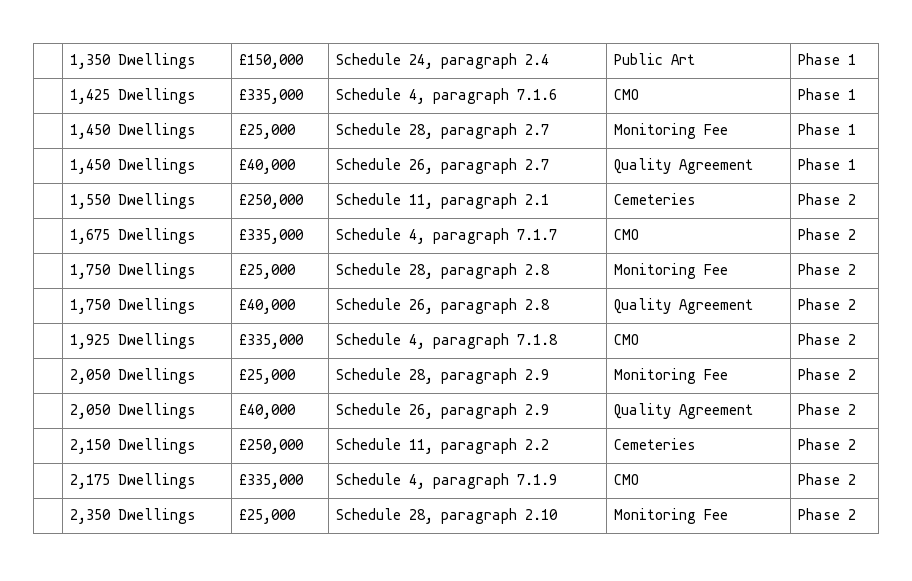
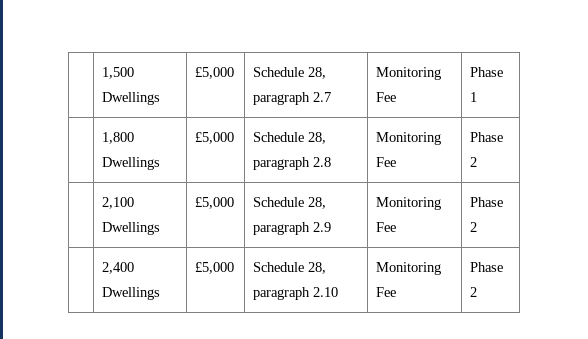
[69,53,196,69] [238,54,304,69] [335,53,549,69] [613,53,695,65] [797,53,856,65] [69,88,196,104] [238,89,304,104] [335,88,557,104] [613,89,639,100] [797,88,856,100] [69,123,196,139] [238,124,296,139] | 1,350 Dwellings | £150,000 | Schedule 24, paragraph 2.4 | Public Art | Phase 1 // | 1,425 Dwellings | £335,000 | Schedule 4, paragraph 7.1.6 | CMO | Phase 1 // | 1,450 Dwellings | £25,000 -> [102,67,135,79] [102,92,161,105] [195,67,235,79] | 1,500 Dwellings | £5,000
[69,158,196,174] [238,159,296,174] [335,158,549,174] [613,158,753,174] [797,158,856,170] [69,193,196,209] [238,194,304,209] [335,193,549,209] [613,193,696,205] [797,193,856,205] [69,228,196,244] [238,229,304,244] [335,228,557,244] [613,229,639,240] [797,228,856,240] [69,263,196,279] [238,264,296,279] 1,450 Dwellings | £40,000 | Schedule 26, paragraph 2.7 | Quality Agreement | Phase 1 // | 1,550 Dwellings | £250,000 | Schedule 11, paragraph 2.1 | Cemeteries | Phase 2 // | 1,675 Dwellings | £335,000 | Schedule 4, paragraph 7.1.7 | CMO | Phase 2 // | 1,750 Dwellings | £25,000 -> [102,132,135,144] [102,157,161,170] [195,132,235,144] 1,800 Dwellings | £5,000
[69,298,196,314] [238,299,296,314] [335,298,550,314] [613,298,753,314] [797,298,856,310] [69,333,196,349] [238,334,304,349] [335,333,558,349] [613,334,639,345] [797,333,856,345] [69,368,196,384] [238,369,296,384] 1,750 Dwellings | £40,000 | Schedule 26, paragraph 2.8 | Quality Agreement | Phase 2 // | 1,925 Dwellings | £335,000 | Schedule 4, paragraph 7.1.8 | CMO | Phase 2 // | 2,050 Dwellings | £25,000 -> [102,197,135,209] [102,222,161,235] [195,197,235,209] 2,100 Dwellings | £5,000
[69,403,196,419] [238,404,296,419] [335,403,549,419] [613,403,753,419] [797,403,856,415] [69,438,196,454] [238,439,304,454] [335,438,549,454] [613,438,696,450] [797,438,856,450] [69,473,196,489] [238,474,304,489] [335,473,557,489] [613,474,639,485] [797,473,856,485] [69,508,196,524] [238,509,296,524] 2,050 Dwellings | £40,000 | Schedule 26, paragraph 2.9 | Quality Agreement | Phase 2 // | 2,150 Dwellings | £250,000 | Schedule 11, paragraph 2.2 | Cemeteries | Phase 2 // | 2,175 Dwellings | £335,000 | Schedule 4, paragraph 7.1.9 | CMO | Phase 2 // | 2,350 Dwellings | £25,000 -> [102,262,135,274] [102,287,161,300] [195,262,235,274] 2,400 Dwellings | £5,000

